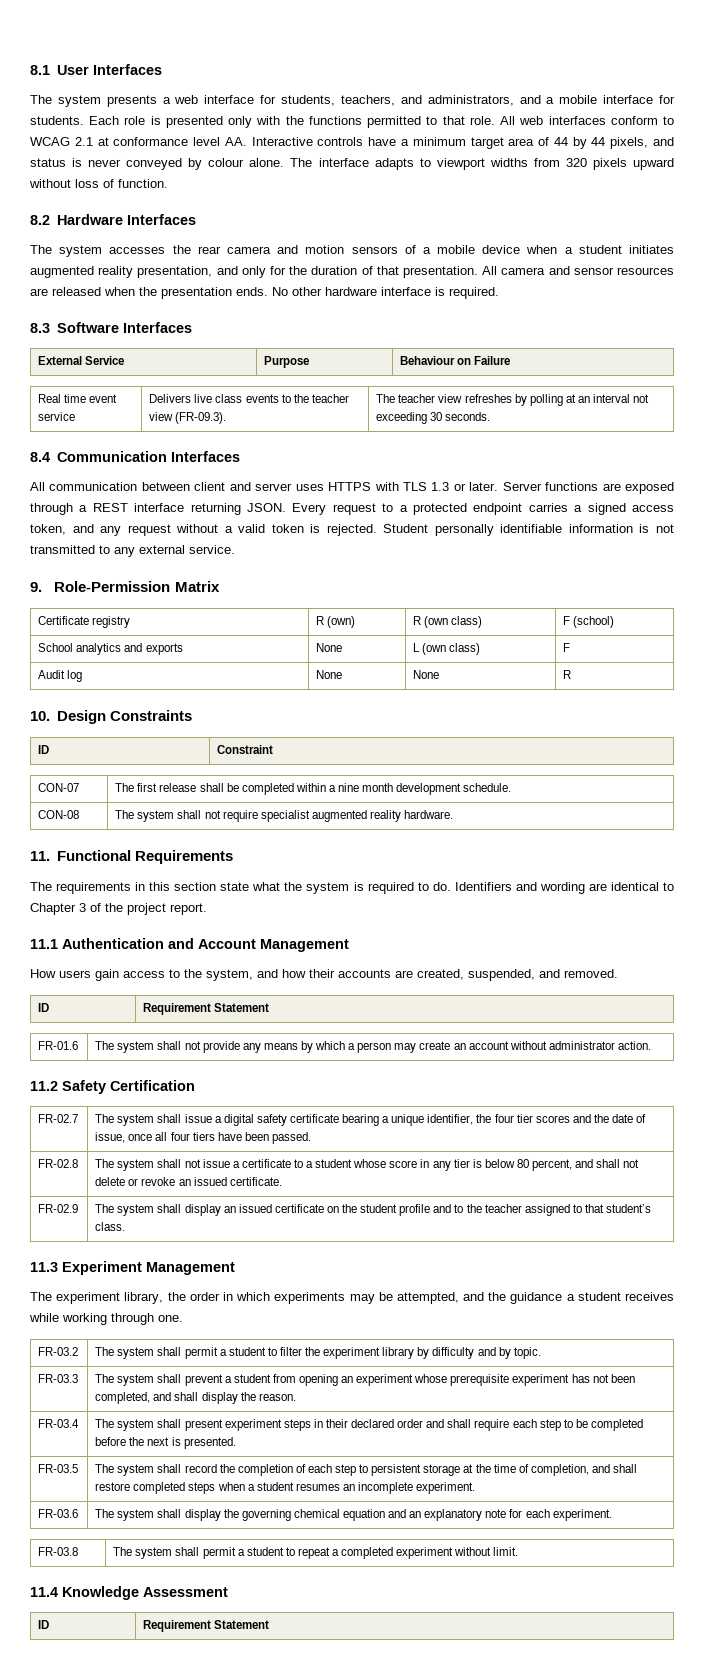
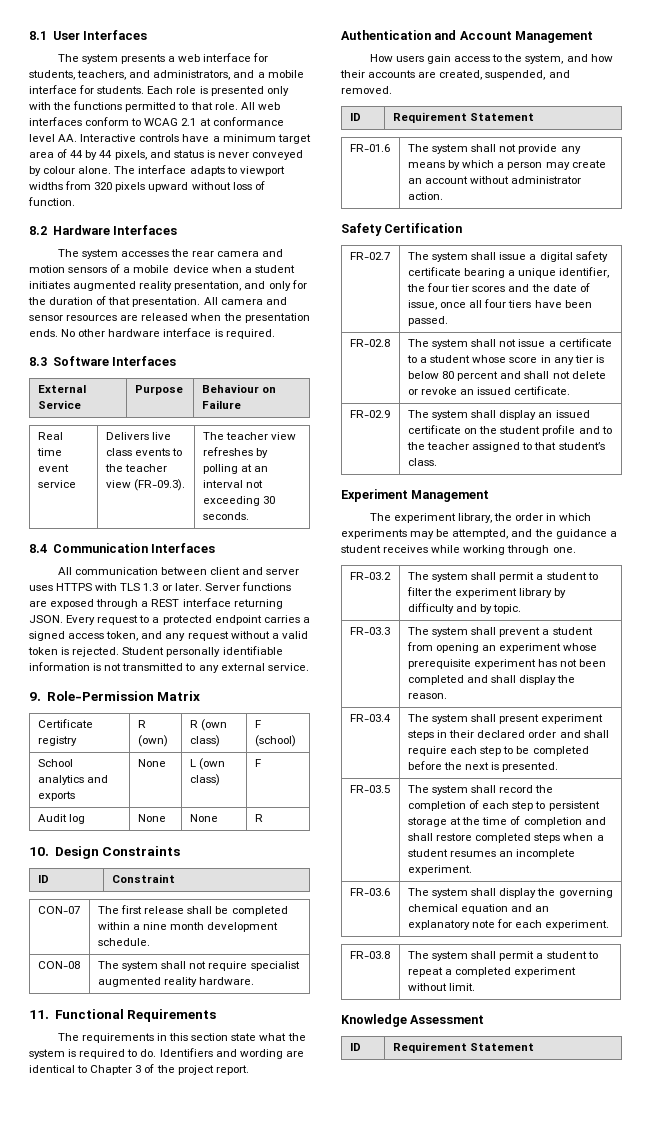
[30,939,58,949] 11.1 -> (249, 1070) none
[30,1081,58,1091] 11.2 -> (443, 196) none
[532,1159,573,1171] percent, -> [457,371,499,381] percent
[30,1262,58,1272] 11.3 -> (437, 462) none
[95,1392,151,1404] completed, -> [407,675,464,685] completed
[530,1464,589,1476] completion, -> [523,817,582,827] completion
[30,1587,58,1597] 11.4 -> (476, 987) none

